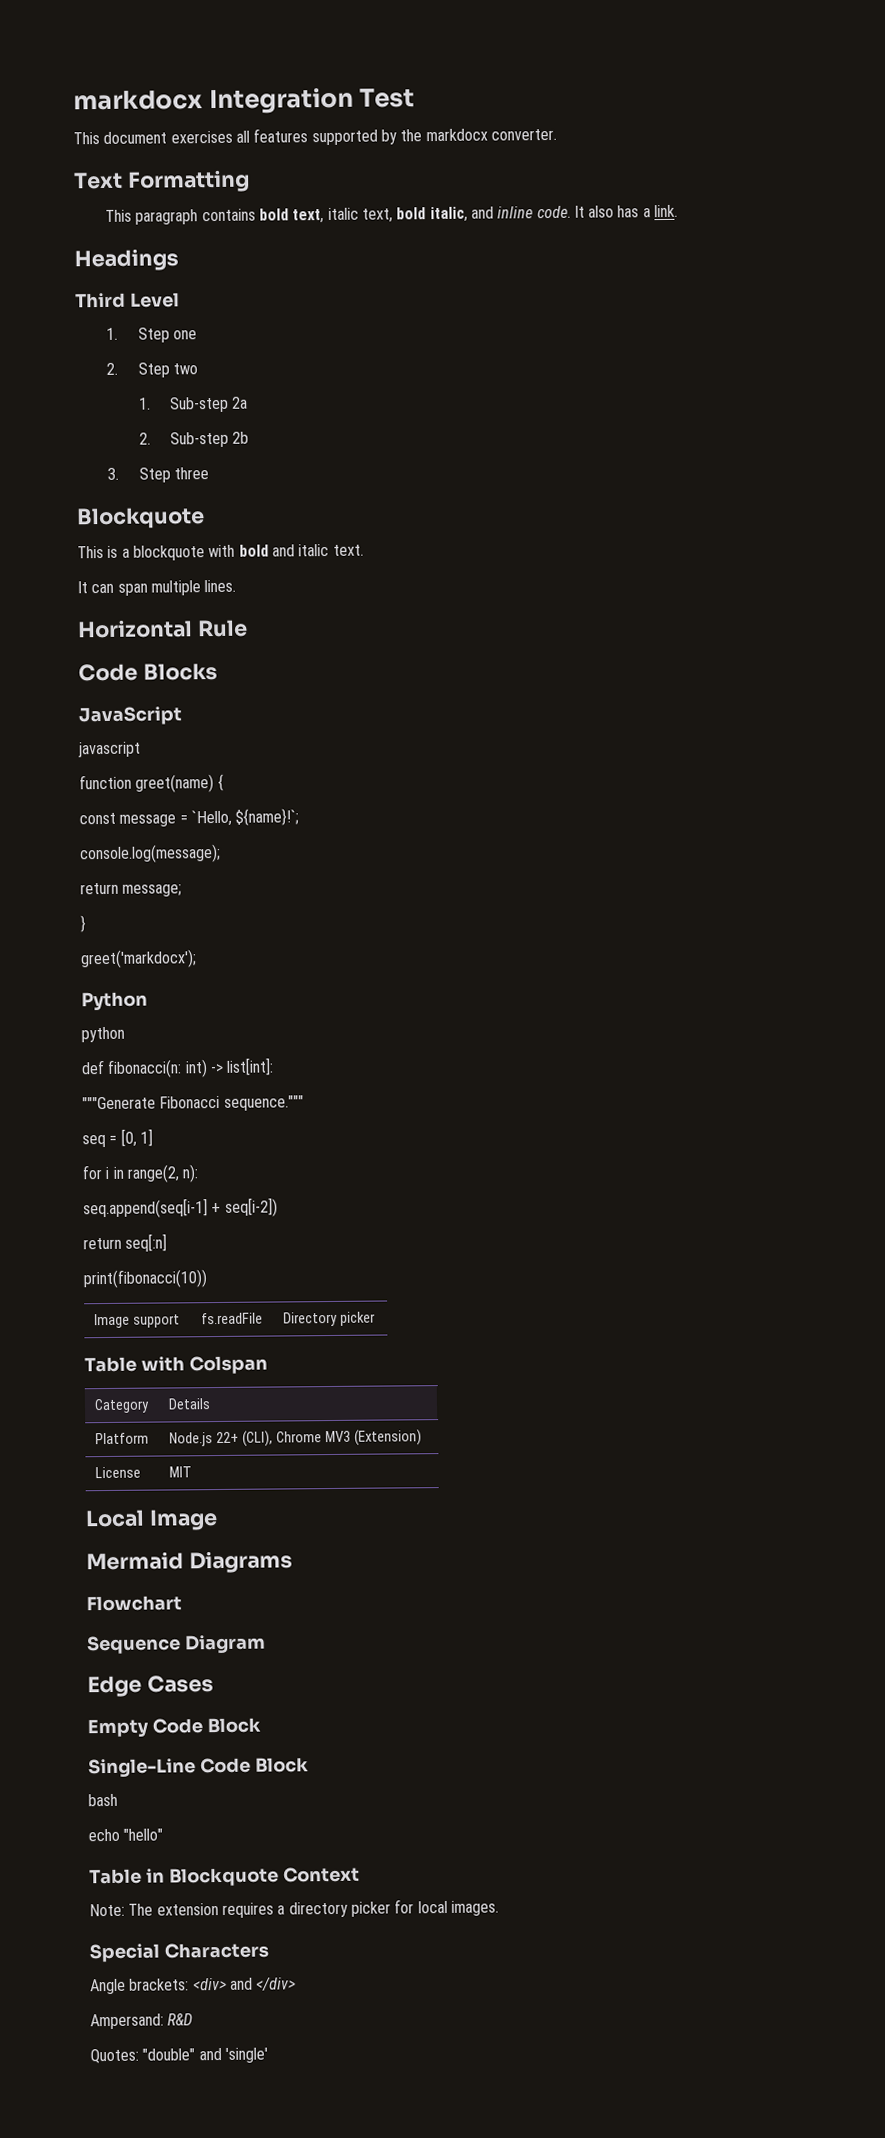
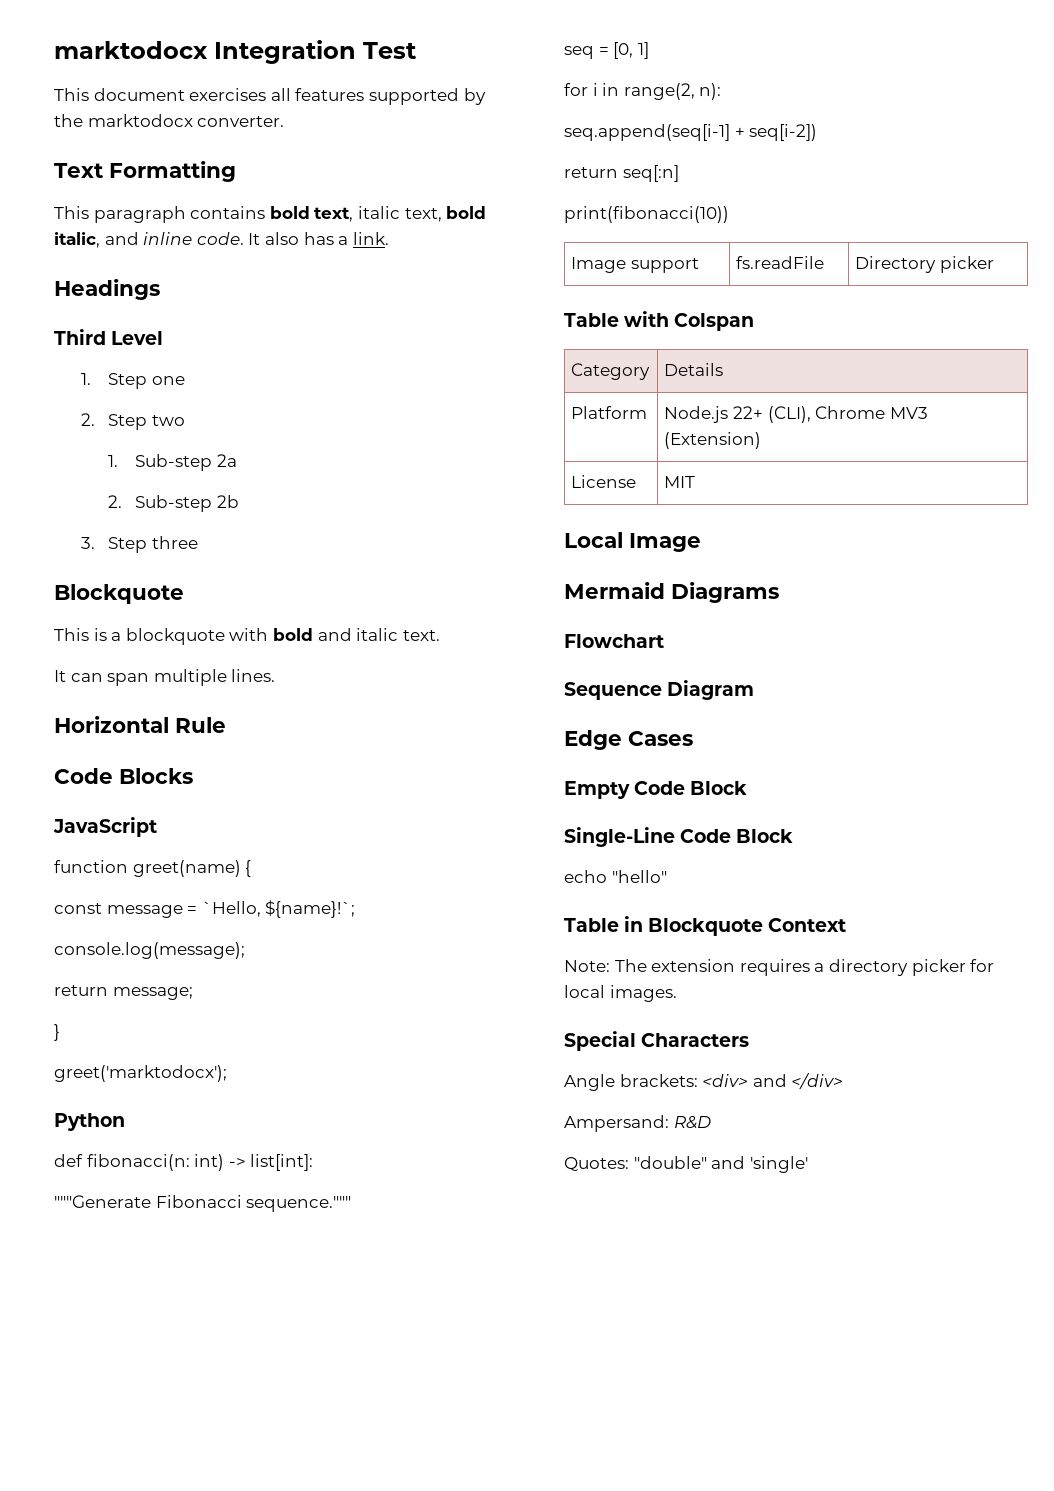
[73,90,203,111] markdocx -> [54,41,208,59] marktodocx
[425,128,488,142] markdocx -> [87,114,193,127] marktodocx
[78,741,141,758] // javascript -> (157, 827) none
[80,949,197,969] greet('markdocx'); -> [54,1065,227,1082] greet('marktodocx');
[81,1026,125,1043] // python -> (125, 1122) none
[88,1793,118,1807] // bash -> (794, 836) none

